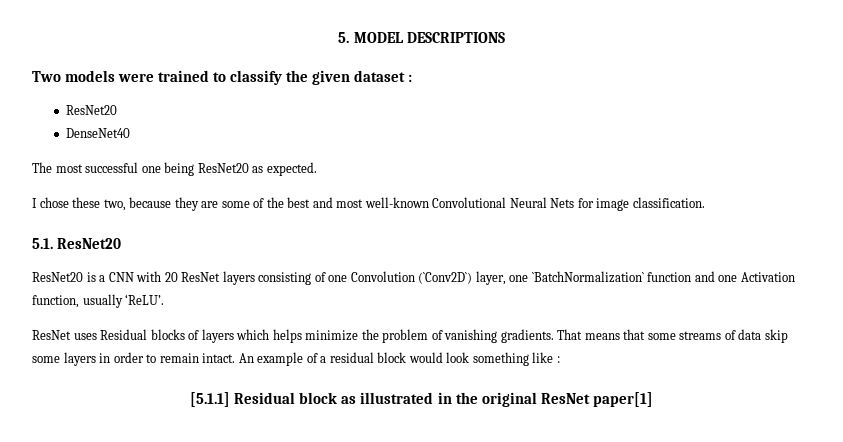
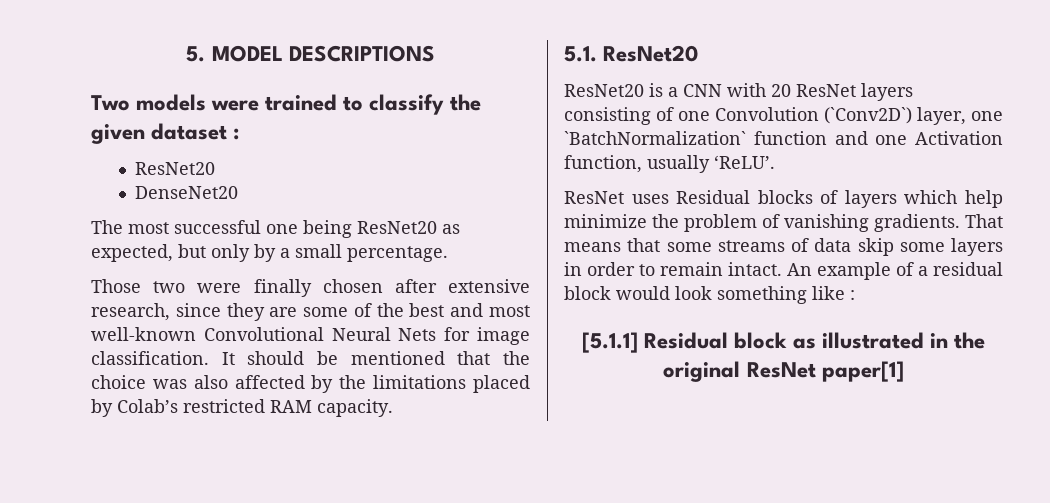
[66,128,131,138] DenseNet40 -> [135,186,239,199] DenseNet20
[266,162,317,176] [32,197,172,211] expected. // I chose these two, because -> [91,244,448,262] [91,279,530,297] [91,303,221,321] expected, but only by a small percentage. // Those two were finally chosen after extensive research, since
(705, 202) none -> [221,351,530,365] [91,375,530,393] [91,399,393,417] It should be mentioned that the choice was also affected by the limitations placed by Colab’s restricted RAM capacity.
[272,329,302,343] helps -> [965,190,1003,208] help

